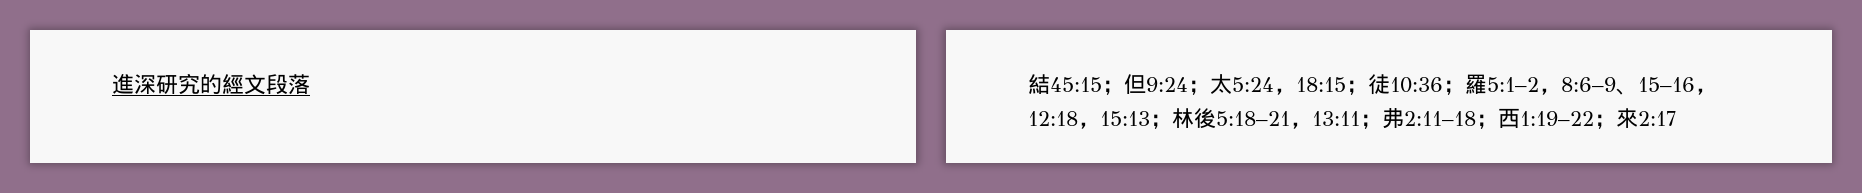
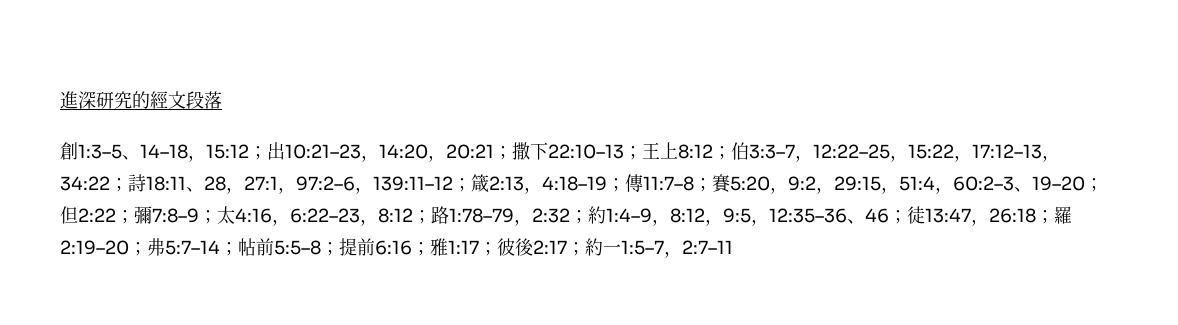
[1028,74,1717,95] [1028,108,1676,129] 結45:15；但9:24；太5:24，18:15；徒10:36；羅5:1–2，8:6–9、15–16，12:18，15:13；林後5:18–21，13:11；弗2:11–18；西1:19–22；來2:17 -> [60,142,1060,162] [60,174,1103,194] [60,206,1072,226] [60,238,733,258] 創1:3–5、14–18，15:12；出10:21–23，14:20，20:21；撒下22:10–13；王上8:12；伯3:3–7，12:22–25，15:22，17:12–13，34:22；詩18:11、28，27:1，97:2–6，139:11–12；箴2:13，4:18–19；傳11:7–8；賽5:20，9:2，29:15，51:4，60:2–3、19–20；但2:22；彌7:8–9；太4:16，6:22–23，8:12；路1:78–79，2:32；約1:4–9，8:12，9:5，12:35–36、46；徒13:47，26:18；羅2:19–20；弗5:7–14；帖前5:5–8；提前6:16；雅1:17；彼後2:17；約一1:5–7，2:7–11

